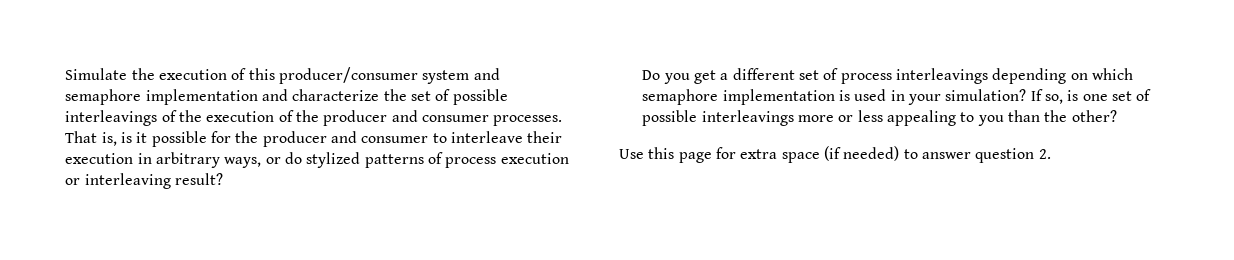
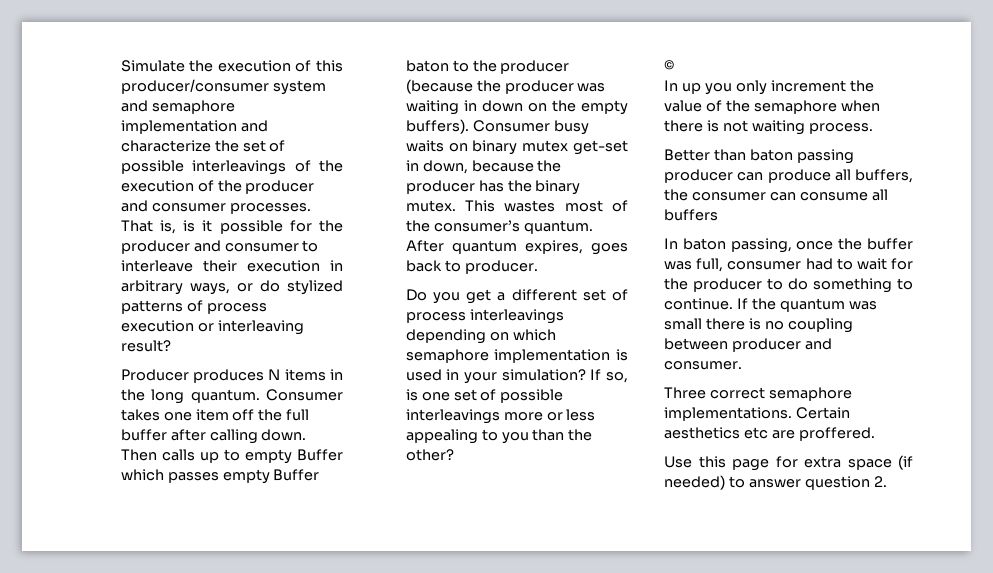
(223, 179) none -> [120,369,344,383] [120,389,343,404] [120,409,310,421] [120,429,307,444] [120,449,343,464] [120,469,320,484] [405,60,570,74] [405,79,606,94] [405,100,628,115] [405,119,589,135] [405,140,628,155] [405,160,562,174] [405,180,581,195] [405,200,628,212] [405,220,593,234] [405,240,628,255] [405,260,538,274] // Producer produces N items in the long quantum. Consumer takes one item off the full buffer after calling down. Then calls up to empty Buffer which passes empty Buffer baton to the producer (because the producer was waiting in down on the empty buffers). Consumer busy waits on binary mutex get-set in down, because the producer has the binary mutex. This wastes most of the consumer’s quantum. After quantum expires, goes back to producer.
(1117, 116) none -> [664,60,674,71] [664,80,874,95] [664,100,880,114] [664,120,873,135] [664,149,854,164] [664,169,913,183] [664,189,888,201] [664,209,718,221] [664,238,913,253] [664,258,913,272] [664,278,913,293] [664,298,877,312] [664,318,853,333] [664,338,832,352] [664,361,742,370] [664,387,852,401] [664,407,850,421] [664,427,875,441] // © // In up you only increment the value of the semaphore when there is not waiting process. // Better than baton passing producer can produce all buffers, the consumer can consume all buffers // In baton passing, once the buffer was full, consumer had to wait for the producer to do something to continue. If the quantum was small there is no coupling between producer and consumer. // Three correct semaphore implementations. Certain aesthetics etc are proffered.

